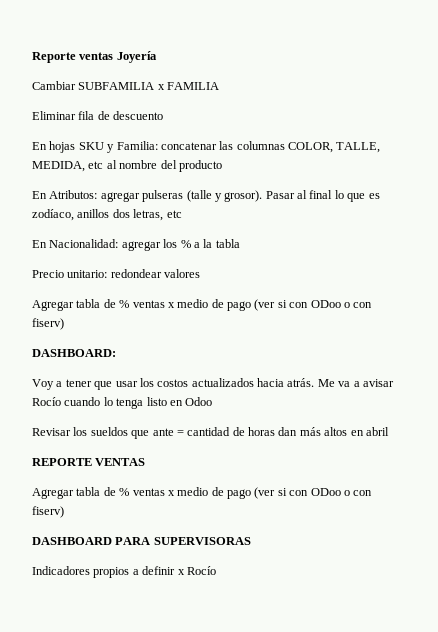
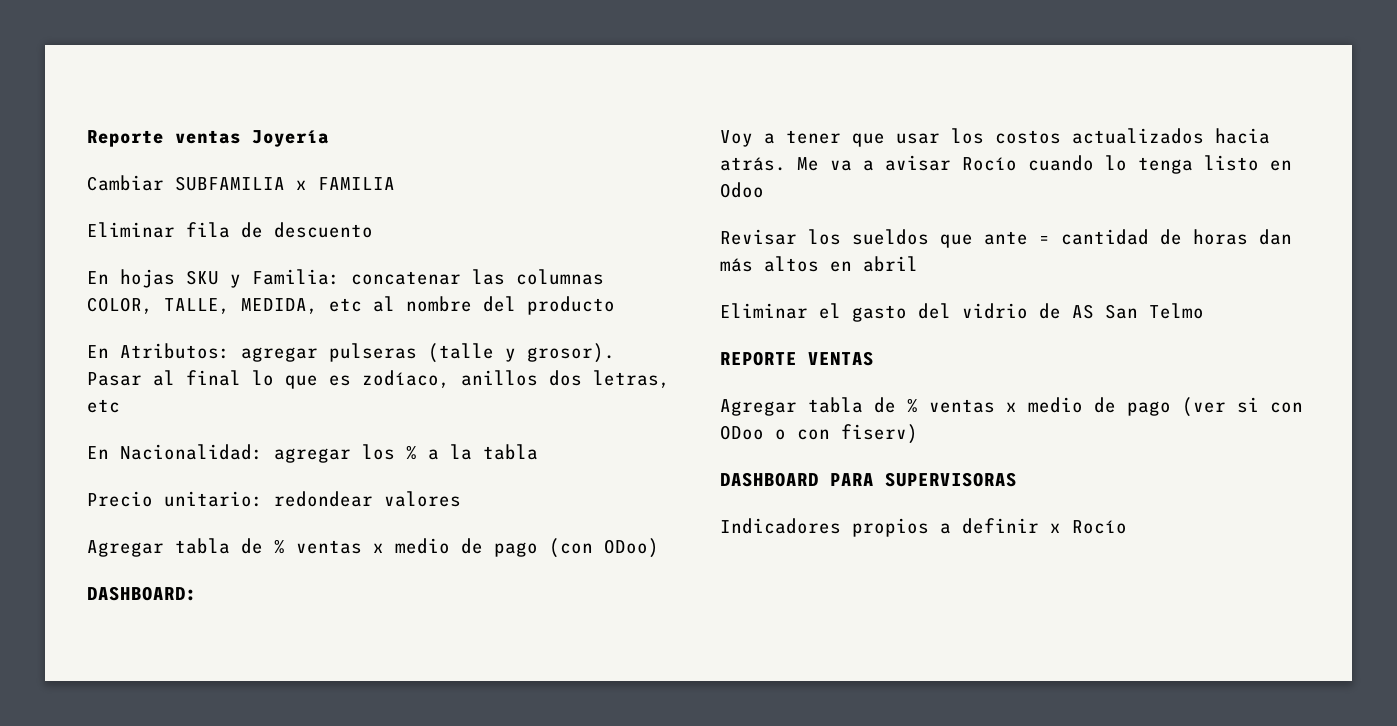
[254,299,373,311] [32,318,64,330] (ver si con ODoo o con fiserv) -> [549,538,659,558] (con ODoo)
(389, 431) none -> [720,303,1204,322] // Eliminar el gasto del vidrio de AS San Telmo

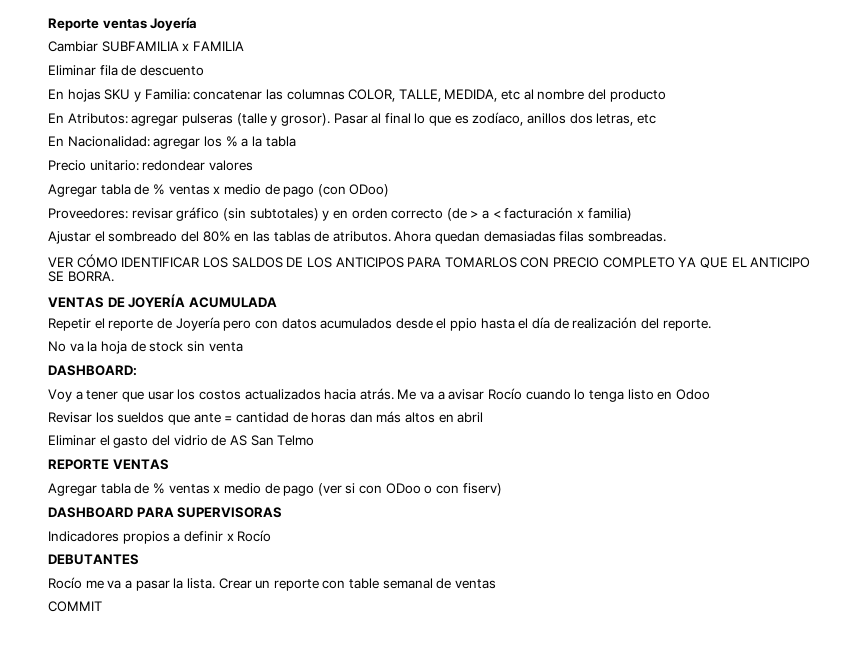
(659, 548) none -> [48,207,632,221] [48,231,667,244] [48,254,811,268] [48,271,114,282] [48,294,277,308] [48,317,711,331] [48,341,243,354] // Proveedores: revisar gráfico (sin subtotales) y en orden correcto (de > a < facturación x familia) // Ajustar el sombreado del 80% en las tablas de atributos. Ahora quedan demasiadas filas sombreadas. // VER CÓMO IDENTIFICAR LOS SALDOS DE LOS ANTICIPOS PARA TOMARLOS CON PRECIO COMPLETO YA QUE EL ANTICIPO SE BORRA. // VENTAS DE JOYERÍA ACUMULADA // Repetir el reporte de Joyería pero con datos acumulados desde el ppio hasta el día de realización del reporte. // No va la hoja de stock sin venta
(1127, 527) none -> [48,554,139,565] [48,577,497,591] [48,601,102,612] // DEBUTANTES // Rocío me va a pasar la lista. Crear un reporte con table semanal de ventas // COMMIT

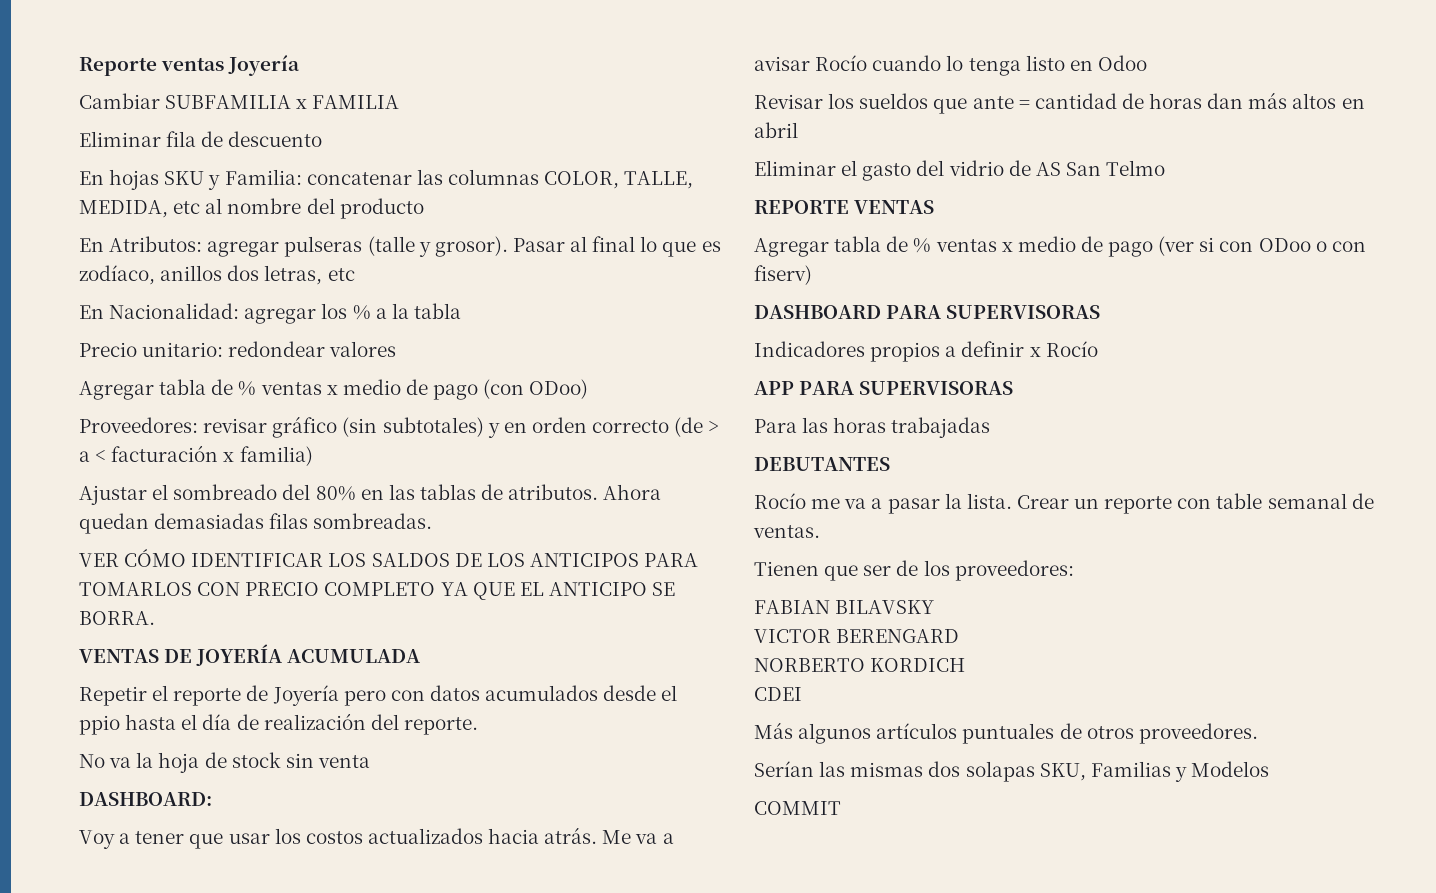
(272, 536) none -> [754,381,1014,395] [754,417,991,438] // APP PARA SUPERVISORAS // Para las horas trabajadas
[455,579,497,589] ventas -> [753,525,820,538] [754,560,1074,581] [754,600,935,614] [754,629,960,643] [754,658,966,672] [754,687,802,701] [754,722,1258,744] [754,761,1270,782] ventas. // Tienen que ser de los proveedores: // FABIAN BILAVSKY // VICTOR BERENGARD // NORBERTO KORDICH // CDEI // Más algunos artículos puntuales de otros proveedores. // Serían las mismas dos solapas SKU, Familias y Modelos

